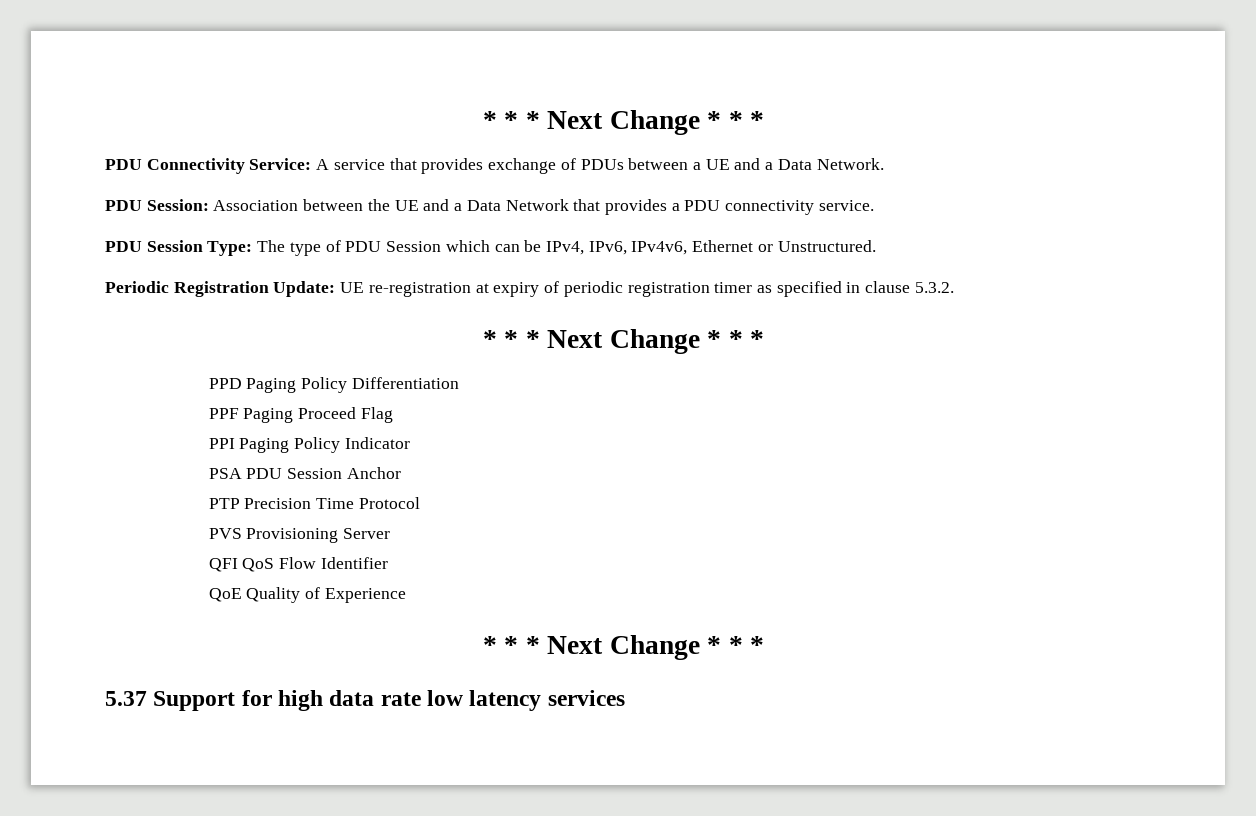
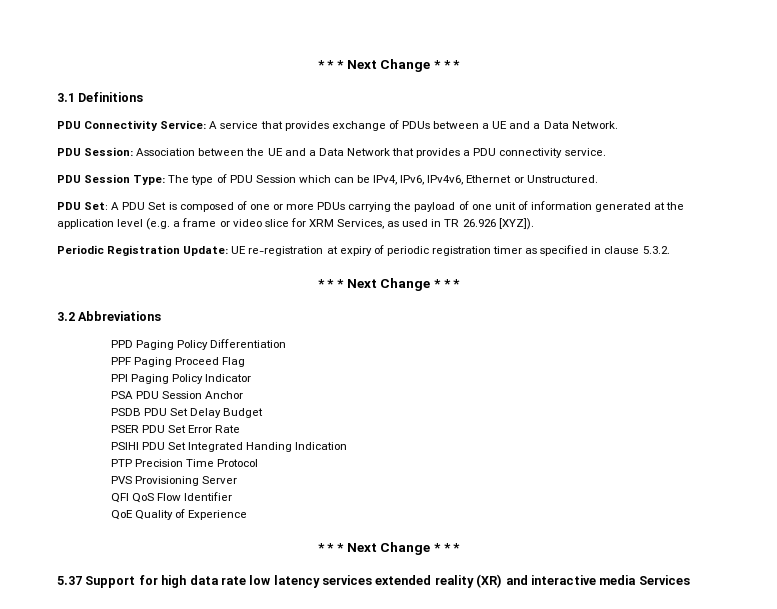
[483,110,764,135] * * * Next Change * * * -> [317,59,461,72] [57,92,144,102] * * * Next Change * * * // 3.1 Definitions
(876, 246) none -> [57,201,685,212] [57,218,534,230] // PDU Set: A PDU Set is composed of one or more PDUs carrying the payload of one unit of information generated at the application level (e.g. a frame or video slice for XRM Services, as used in TR 26.926 [XYZ]).
(764, 339) none -> [57,311,162,321] // 3.2 Abbreviations
(401, 473) none -> [110,408,264,418] [110,425,241,433] [110,442,348,452] // PSDB PDU Set Delay Budget // PSER PDU Set Error Rate // PSIHI PDU Set Integrated Handing Indication
(625, 698) none -> [375,574,690,588] extended reality (XR) and interactive media Services

